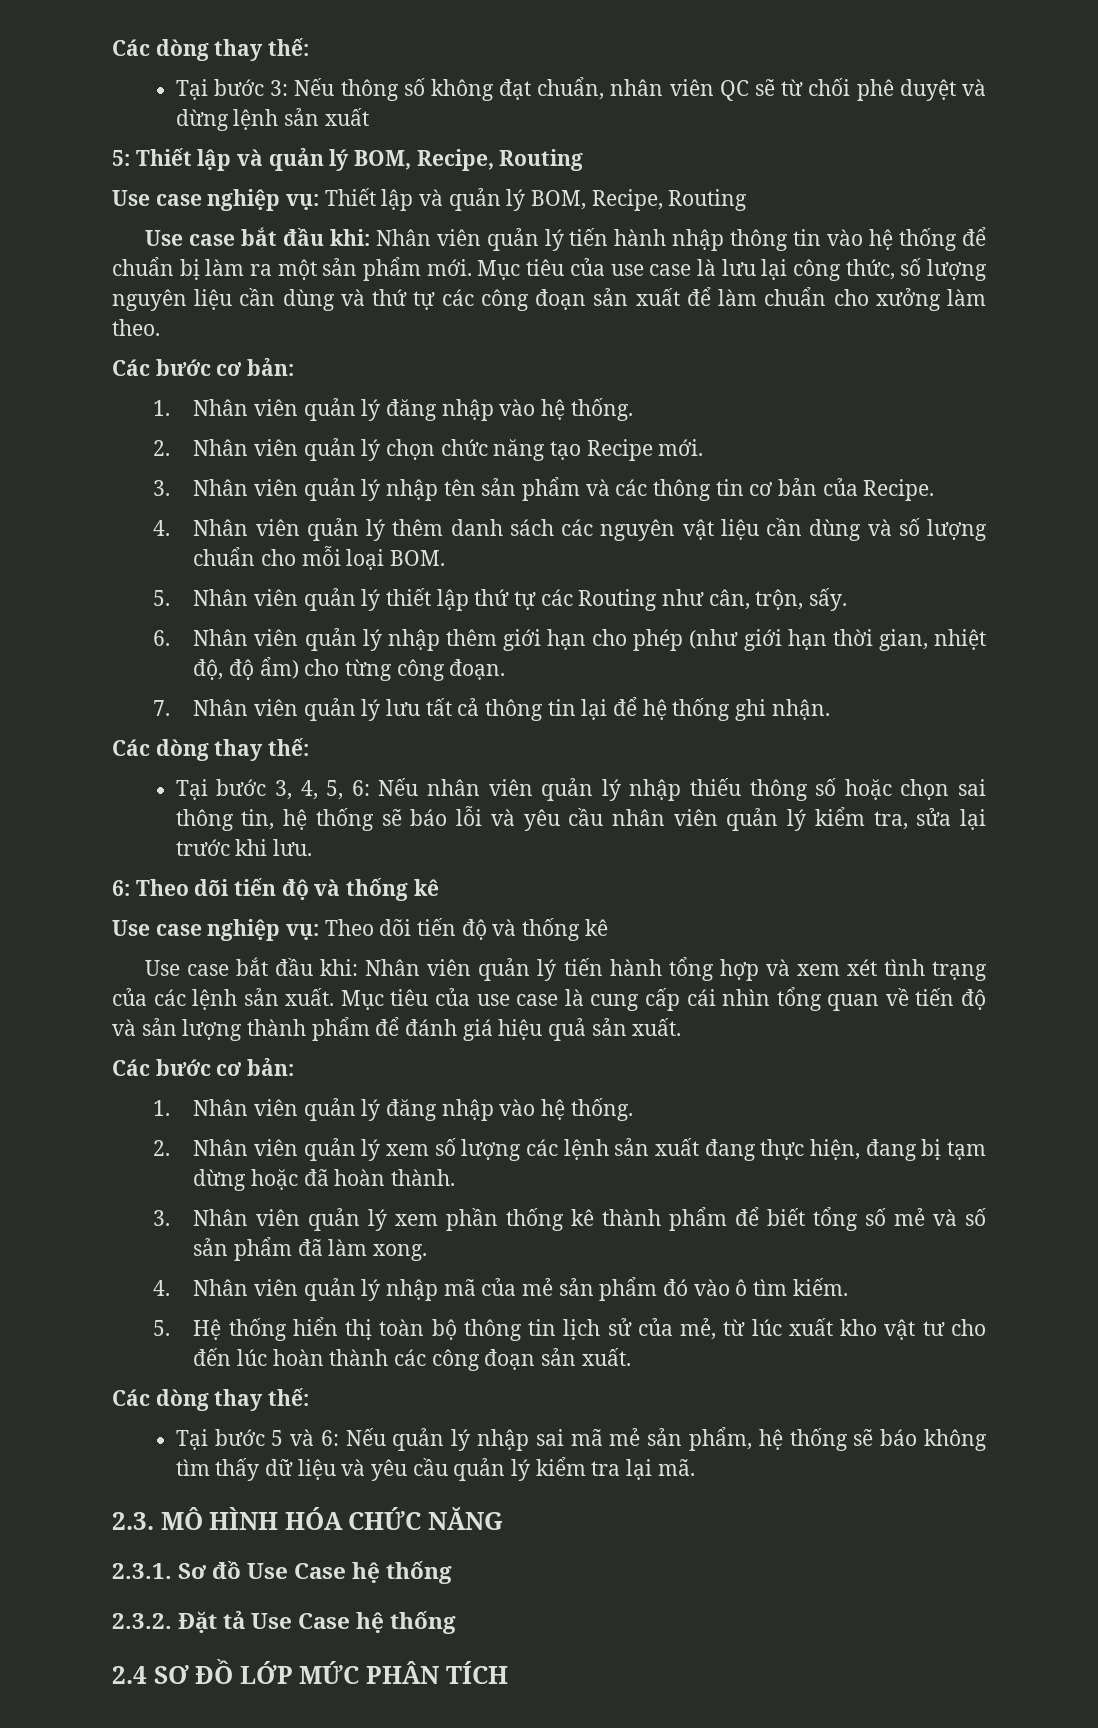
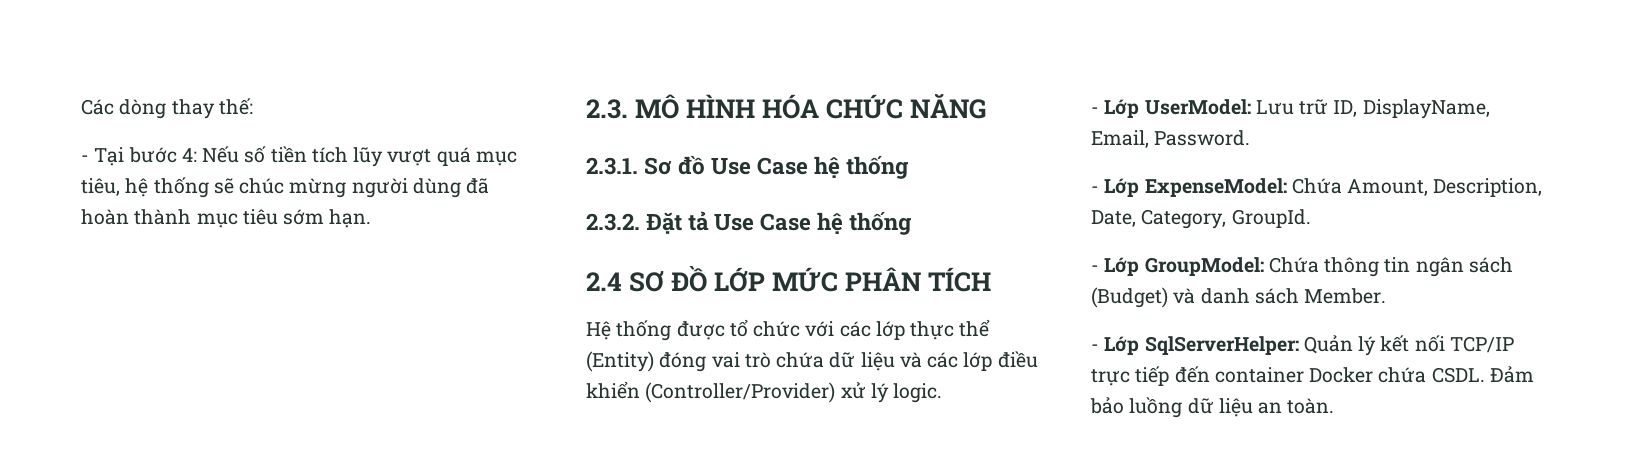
[112,38,310,61] [175,77,986,101] [175,108,369,131] [112,147,584,171] [112,188,748,211] [144,227,986,251] [112,257,988,281] [112,287,987,311] [112,319,160,336] [112,357,295,376] [152,398,633,421] [152,438,704,461] [152,477,935,501] [152,518,987,541] [193,546,445,570] [152,588,847,611] [152,628,986,651] [193,657,506,681] [152,697,830,721] [112,738,310,761] [175,778,987,801] [175,806,987,831] [175,839,313,856] [112,878,439,901] [112,918,608,941] [144,957,987,981] [112,987,986,1011] [112,1017,682,1041] [112,1057,295,1076] [152,1098,633,1121] [152,1138,987,1161] [193,1169,455,1191] [152,1207,987,1231] [193,1237,427,1261] [152,1277,848,1301] [152,1317,986,1341] [193,1348,631,1371] [112,1388,310,1411] [175,1427,987,1451] [175,1457,695,1481] Các dòng thay thế: // Tại bước 3: Nếu thông số không đạt chuẩn, nhân viên QC sẽ từ chối phê duyệt và dừng lệnh sản xuất // 5: Thiết lập và quản lý BOM, Recipe, Routing // Use case nghiệp vụ: Thiết lập và quản lý BOM, Recipe, Routing // Use case bắt đầu khi: Nhân viên quản lý tiến hành nhập thông tin vào hệ thống để chuẩn bị làm ra một sản phẩm mới. Mục tiêu của use case là lưu lại công thức, số lượng nguyên liệu cần dùng và thứ tự các công đoạn sản xuất để làm chuẩn cho xưởng làm theo. // Các bước cơ bản: // 1. Nhân viên quản lý đăng nhập vào hệ thống. // 2. Nhân viên quản lý chọn chức năng tạo Recipe mới. // 3. Nhân viên quản lý nhập tên sản phẩm và các thông tin cơ bản của Recipe. // 4. Nhân viên quản lý thêm danh sách các nguyên vật liệu cần dùng và số lượng chuẩn cho mỗi loại BOM. // 5. Nhân viên quản lý thiết lập thứ tự các Routing như cân, trộn, sấy. // 6. Nhân viên quản lý nhập thêm giới hạn cho phép (như giới hạn thời gian, nhiệt độ, độ ẩm) cho từng công đoạn. // 7. Nhân viên quản lý lưu tất cả thông tin lại để hệ thống ghi nhận. // Các dòng thay thế: // Tại bước 3, 4, 5, 6: Nếu nhân viên quản lý nhập thiếu thông số hoặc chọn sai thông tin, hệ thống sẽ báo lỗi và yêu cầu nhân viên quản lý kiểm tra, sửa lại trước khi lưu. // 6: Theo dõi tiến độ và thống kê // Use case nghiệp vụ: Theo dõi tiến độ và thống kê // Use case bắt đầu khi: Nhân viên quản lý tiến hành tổng hợp và xem xét tình trạng của các lệnh sản xuất. Mục tiêu của use case là cung cấp cái nhìn tổng quan về tiến độ và sản lượng thành phẩm để đánh giá hiệu quả sản xuất. // Các bước cơ bản: // 1. Nhân viên quản lý đăng nhập vào hệ thống. // 2. Nhân viên quản lý xem số lượng các lệnh sản xuất đang thực hiện, đang bị tạm dừng hoặc đã hoàn thành. // 3. Nhân viên quản lý xem phần thống kê thành phẩm để biết tổng số mẻ và số sản phẩm đã làm xong. // 4. Nhân viên quản lý nhập mã của mẻ sản phẩm đó vào ô tìm kiếm. // 5. Hệ thống hiển thị toàn bộ thông tin lịch sử của mẻ, từ lúc xuất kho vật tư cho đến lúc hoàn thành các công đoạn sản xuất. // Các dòng thay thế: // Tại bước 5 và 6: Nếu quản lý nhập sai mã mẻ sản phẩm, hệ thống sẽ báo không tìm thấy dữ liệu và yêu cầu quản lý kiểm tra lại mã. -> [81,98,253,119] [81,146,517,167] [81,177,490,198] [81,209,372,228] Các dòng thay thế: // - Tại bước 4: Nếu số tiền tích lũy vượt quá mục tiêu, hệ thống sẽ chúc mừng người dùng đã hoàn thành mục tiêu sớm hạn.
(508, 1672) none -> [586,319,991,341] [586,351,1038,372] [586,381,943,403] [1091,99,1490,119] [1091,130,1251,148] [1091,178,1543,197] [1091,209,1311,229] [1091,257,1513,277] [1091,287,1387,308] [1091,335,1514,356] [1091,366,1534,386] [1090,397,1335,418] // Hệ thống được tổ chức với các lớp thực thể (Entity) đóng vai trò chứa dữ liệu và các lớp điều khiển (Controller/Provider) xử lý logic. // - Lớp UserModel: Lưu trữ ID, DisplayName, Email, Password. // - Lớp ExpenseModel: Chứa Amount, Description, Date, Category, GroupId. // - Lớp GroupModel: Chứa thông tin ngân sách (Budget) và danh sách Member. // - Lớp SqlServerHelper: Quản lý kết nối TCP/IP trực tiếp đến container Docker chứa CSDL. Đảm bảo luồng dữ liệu an toàn.

